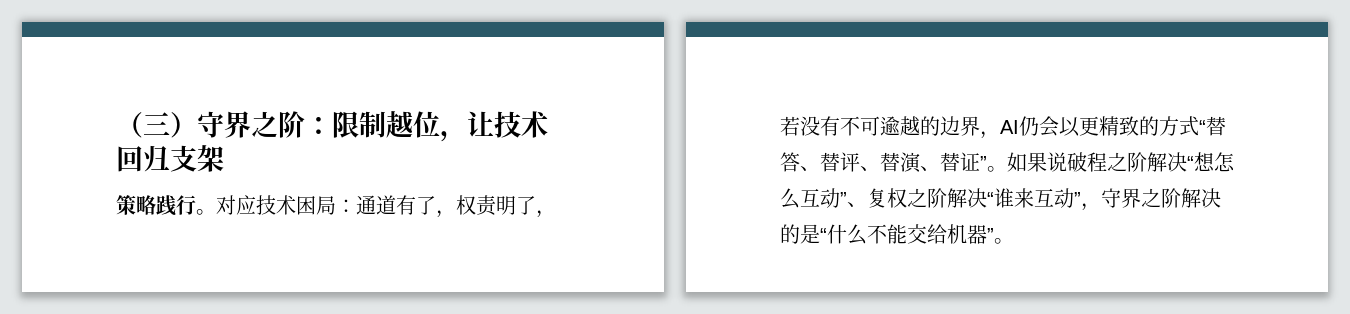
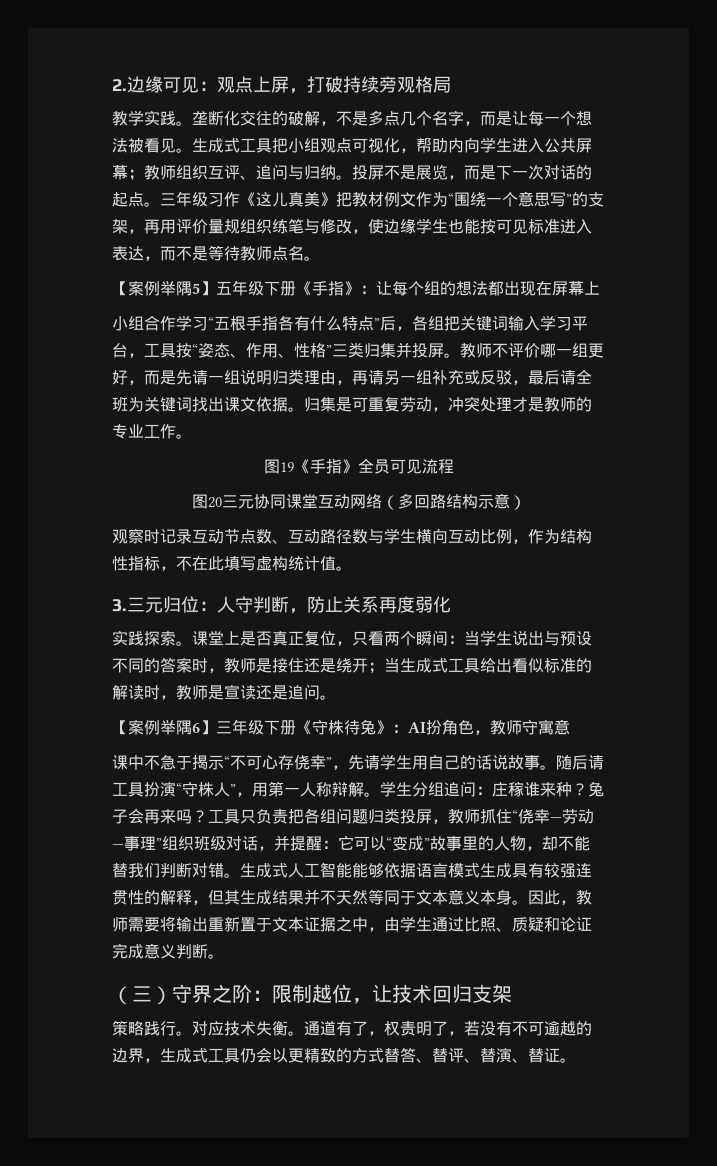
(116, 125) none -> [112,76,451,94] [112,110,592,126] [112,137,592,153] [112,164,592,181] [112,191,604,207] [112,218,592,234] [112,245,320,261] [112,280,600,296] [112,315,588,331] [112,342,604,358] [112,369,592,385] [112,396,592,412] [112,424,192,439] [263,458,454,474] [191,493,526,510] [112,528,592,544] [112,555,352,571] [112,596,451,614] [112,630,592,646] [112,657,592,674] [112,684,336,700] [112,719,570,735] [112,754,604,770] [112,781,604,797] [112,808,594,824] [112,835,590,851] [112,862,592,878] [112,889,592,905] [112,916,592,932] [112,943,224,959] 2.边缘可见：观点上屏，打破持续旁观格局 // 教学实践。垄断化交往的破解，不是多点几个名字，而是让每一个想法被看见。生成式工具把小组观点可视化，帮助内向学生进入公共屏幕；教师组织互评、追问与归纳。投屏不是展览，而是下一次对话的起点。三年级习作《这儿真美》把教材例文作为“围绕一个意思写”的支架，再用评价量规组织练笔与修改，使边缘学生也能按可见标准进入表达，而不是等待教师点名。 // 【案例举隅5】五年级下册《手指》：让每个组的想法都出现在屏幕上 // 小组合作学习“五根手指各有什么特点”后，各组把关键词输入学习平台，工具按“姿态、作用、性格”三类归集并投屏。教师不评价哪一组更好，而是先请一组说明归类理由，再请另一组补充或反驳，最后请全班为关键词找出课文依据。归集是可重复劳动，冲突处理才是教师的专业工作。 // 图19《手指》全员可见流程 // 图20三元协同课堂互动网络（多回路结构示意） // 观察时记录互动节点数、互动路径数与学生横向互动比例，作为结构性指标，不在此填写虚构统计值。 // 3.三元归位：人守判断，防止关系再度弱化 // 实践探索。课堂上是否真正复位，只看两个瞬间：当学生说出与预设不同的答案时，教师是接住还是绕开；当生成式工具给出看似标准的解读时，教师是宣读还是追问。 // 【案例举隅6】三年级下册《守株待兔》：AI扮角色，教师守寓意 // 课中不急于揭示“不可心存侥幸”，先请学生用自己的话说故事。随后请工具扮演“守株人”，用第一人称辩解。学生分组追问：庄稼谁来种？兔子会再来吗？工具只负责把各组问题归类投屏，教师抓住“侥幸—劳动—事理”组织班级对话，并提醒：它可以“变成”故事里的人物，却不能替我们判断对错。生成式人工智能能够依据语言模式生成具有较强连贯性的解释，但其生成结果并不天然等同于文本意义本身。因此，教师需要将输出重新置于文本证据之中，由学生通过比照、质疑和论证完成意义判断。 //
[296,196,356,215] 困局： -> [256,1021,304,1036] 失衡。
[1000,120,1019,134] AI -> [160,1048,240,1063] 生成式工具
[1199,120,1206,134] “ -> (384, 1055) none
[980,152,1235,172] [780,188,1221,211] [780,224,994,245] ”。如果说破程之阶解决“想怎么互动”、复权之阶解决“谁来互动”，守界之阶解决的是“什么不能交给机器” -> (560, 1055) none

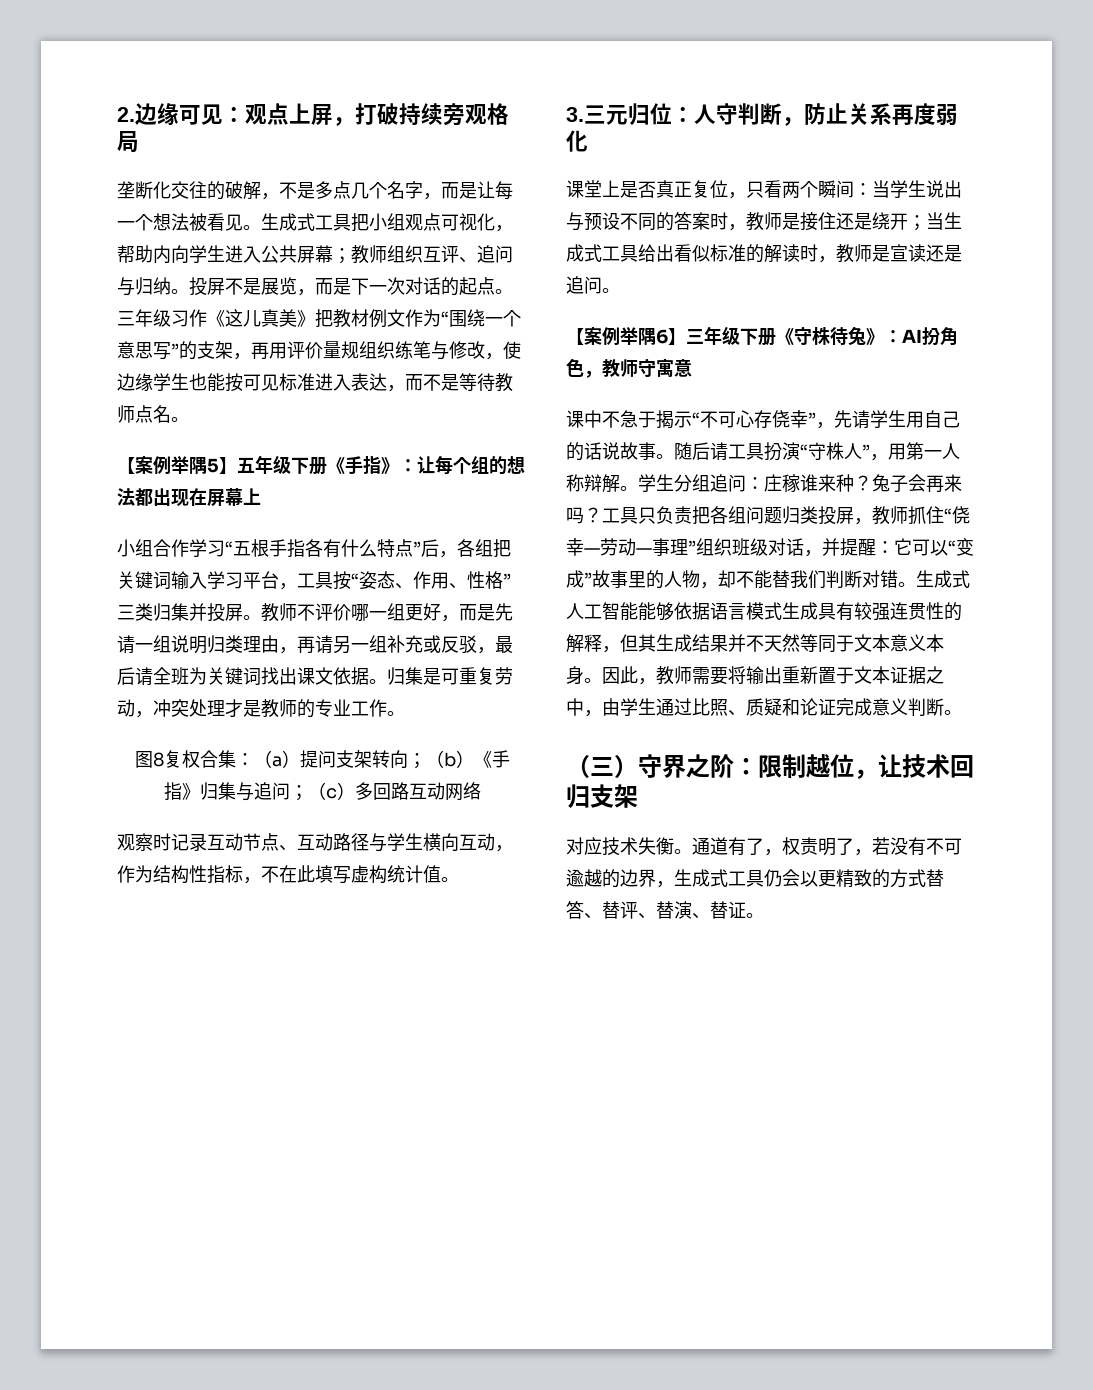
[112,110,192,126] 教学实践。 -> (139, 142) none
[279,458,454,474] [191,493,526,510] 19《手指》全员可见流程 // 图20三元协同课堂互动网络（多回路结构示意） -> [152,750,510,769] [163,782,481,801] 8复权合集：（a）提问支架转向；（b）《手指》归集与追问；（c）多回路互动网络
[256,529,272,544] 数 -> (279, 842) none
[352,529,368,544] 数 -> (369, 842) none
[480,529,512,544] 比例 -> (495, 842) none
[112,630,192,646] 实践探索。 -> (588, 141) none
[112,1020,192,1036] 策略践行。 -> (638, 796) none

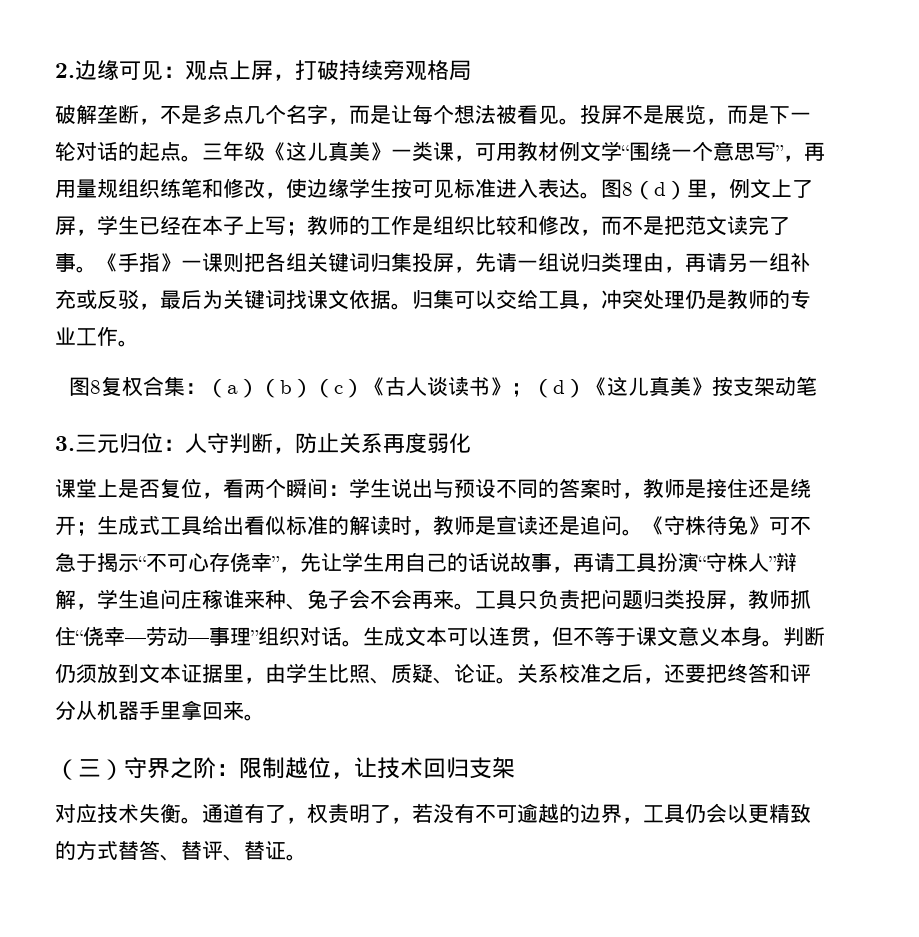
[117,181,261,200] 垄断化交往的破解 -> [55,104,139,124] 破解垄断
[117,221,135,229] 一 -> (433, 114) none
[261,213,513,232] [117,245,513,264] [117,277,189,296] 生成式工具把小组观点可视化，帮助内向学生进入公共屏幕；教师组织互评、追问与归纳。 -> (580, 121) none
[387,277,405,295] 次 -> [55,142,76,161] 轮
[171,309,333,328] 习作《这儿真美》把 -> [265,141,517,162] 《这儿真美》一类课，可用
[405,309,441,327] 作为 -> [601,141,622,161] 学
[179,341,323,360] 的支架，再用评价 -> [783,142,825,162] [55,180,76,198] ，再用
[431,341,449,360] 与 -> [202,178,223,198] 和
[189,373,225,392] 也能 -> (391, 188) none
[387,373,513,392] [117,405,189,423] [117,455,525,475] [117,488,261,507] [117,539,511,558] [117,571,511,590] [117,603,495,622] ，而不是等待教师点名。 // 【案例举隅5】五年级下册《手指》：让每个组的想法都出现在屏幕上 // 小组合作学习“五根手指各有什么特点”后，各组把关键词输入学习平台，工具按“姿态、作用、性格”三类归集并投屏。教师不评价哪一组更好，而是 -> [580,179,813,200] [55,215,790,236] [55,252,475,273] 。图8（d）里，例文上了屏，学生已经在本子上写；教师的工作是组织比较和修改，而不是把范文读完了事。《手指》一课则把各组关键词归集投屏，
[189,636,207,654] 明 -> (580, 262) none
[135,667,189,686] 请全班 -> (202, 299) none
[279,667,297,685] 出 -> (307, 299) none
[423,667,513,685] [117,699,135,717] 是可重复劳动 -> [454,289,580,310] 可以交给工具
[225,699,243,717] 才 -> [685,290,706,309] 仍
[299,750,510,769] [163,782,481,801] [117,833,513,852] [117,865,459,884] 提问支架转向；（b）《手指》归集与追问；（c）多回路互动网络 // 观察时记录互动节点、互动路径与学生横向互动，作为结构性指标，不在此填写虚构统计值。 -> [258,376,817,398] （b）（c）《古人谈读书》；（d）《这儿真美》按支架动笔
[656,180,764,199] 真正复位，只 -> [160,478,223,499] 复位，
[872,180,890,198] 当 -> (349, 490) none
[926,212,944,230] 当 -> (97, 529) none
[566,326,958,346] [566,358,692,378] [566,410,602,428] // 【案例举隅6】三年级下册《守株待兔》：AI扮角色，教师守寓意 // 课中 -> [643,515,790,535] 《守株待兔》可
[852,410,870,429] 请 -> [321,553,342,571] 让
[656,442,710,460] 。随后 -> [552,553,594,573] ，再
[870,442,960,461] [566,474,962,493] [566,507,602,524] ，用第一人称辩解。学生分组追问：庄稼谁来种？兔子会再来吗？ -> [776,552,797,572] [55,589,475,610] 辩解，学生追问庄稼谁来种、兔子会不会再来。
[710,506,746,524] 各组 -> (601, 599) none
[732,538,974,557] [566,570,970,589] [566,602,962,621] [566,634,944,653] [566,666,854,685] 班级对话，并提醒：它可以“变成”故事里的人物，却不能替我们判断对错。生成式人工智能能够依据语言模式生成具有较强连贯性的解释，但其生成结果并不天然等同于文本意义本身。因此，教师需要将输出重新置于 -> [300,626,825,647] [55,664,139,683] 对话。生成文本可以连贯，但不等于课文意义本身。判断仍须放到
[926,666,944,684] [566,698,584,716] 之中 -> [223,664,244,683] 里
[656,698,692,716] 通过 -> (328, 673) none
[782,698,944,716] 和论证完成意义判断 -> [433,663,811,684] [55,700,244,721] 、论证。关系校准之后，还要把终答和评分从机器手里拿回来
[674,869,728,887] 生成式 -> (643, 820) none
[674,901,728,919] 演、替 -> (265, 850) none

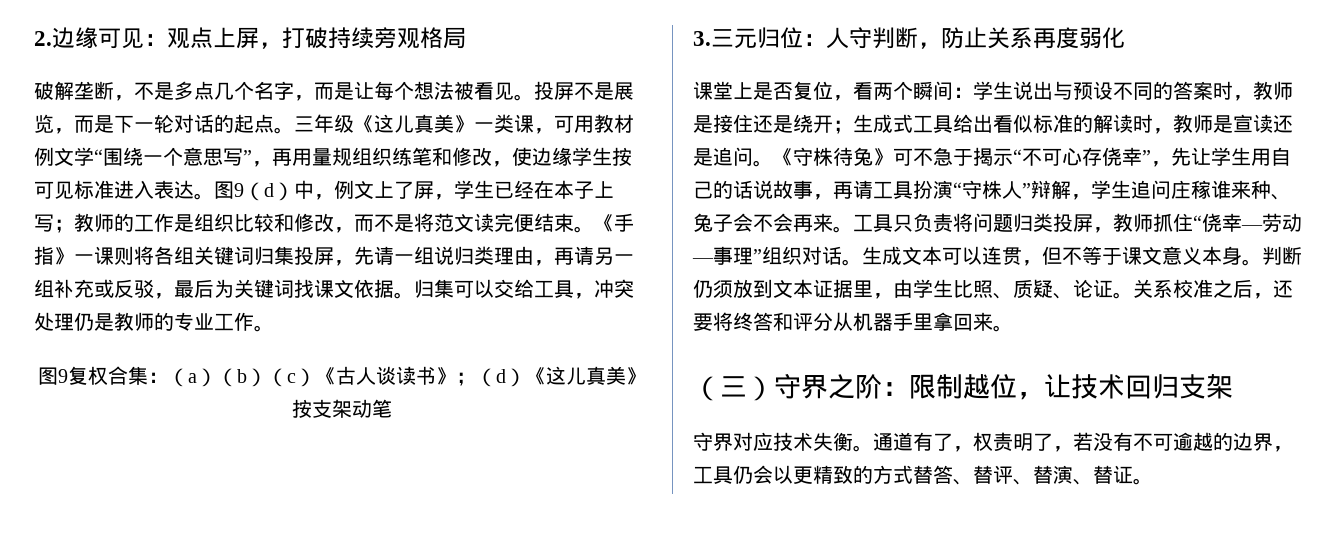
[622,179,708,200] 8（d）里 -> [234,180,314,201] 9（d）中
[664,216,685,235] 把 -> [414,213,434,232] 将
[769,217,790,235] [55,253,76,272] 了事 -> [514,213,574,232] 便结束
[244,253,265,272] 把 -> [134,246,154,265] 将
[89,380,101,394] 8 -> [58,369,68,383] 9
[580,590,601,609] 把 -> [953,213,973,232] 将
[706,664,727,683] 把 -> [713,312,733,331] 将
(515, 768) none -> [693,432,733,451] 守界
(265, 850) none -> [1053,465,1113,485] 演、替

